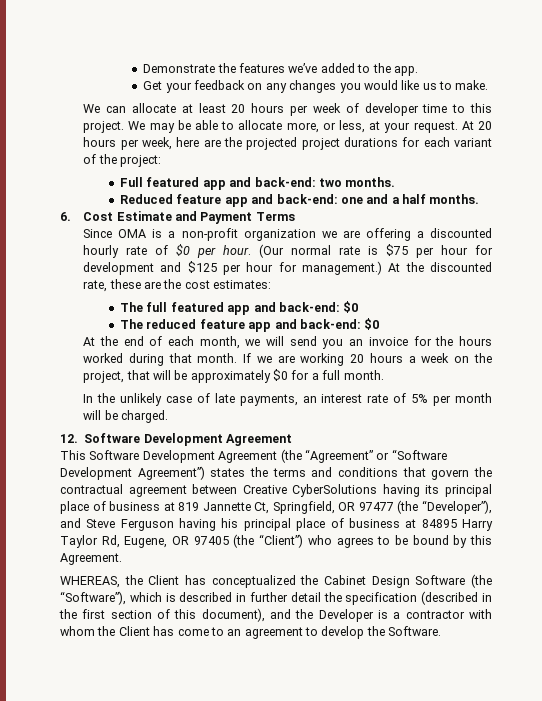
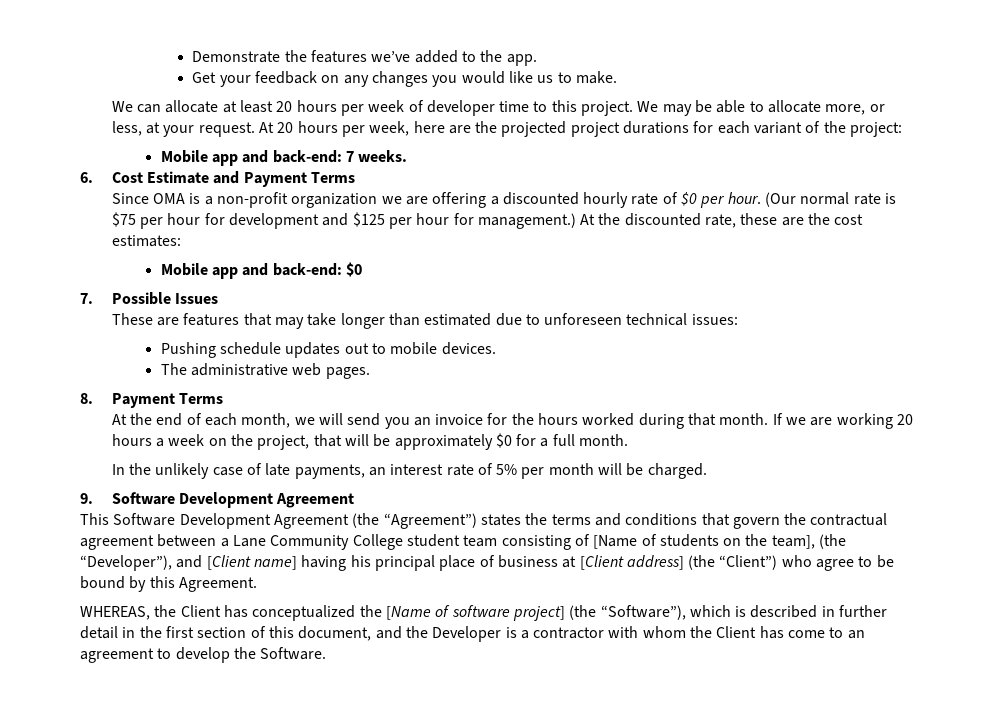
[120,177,396,190] [120,194,480,207] Full featured app and back-end: two months. // Reduced feature app and back-end: one and a half months. -> [160,150,408,166] Mobile app and back-end: 7 weeks.
[120,301,359,315] [120,318,380,332] The full featured app and back-end: $0 // The reduced feature app and back-end: $0 -> [160,262,363,279] [80,292,218,305] [111,313,738,329] [160,342,496,358] [160,363,370,379] [80,393,223,408] Mobile app and back-end: $0 // 7. Possible Issues // These are features that may take longer than estimated due to unforeseen technical issues: // Pushing schedule updates out to mobile devices. // The administrative web pages. // 8. Payment Terms
[60,434,78,443] 12. -> [80,493,93,504] 9.
[304,449,447,463] [60,466,205,480] “Agreement” or “Software Development Agreement”) -> [383,513,477,529] “Agreement”)
[242,484,492,497] [60,501,394,514] Creative CyberSolutions having its principal place of business at 819 Jannette Ct, Springfield, OR 97477 -> [220,534,815,550] a Lane Community College student team consisting of [Name of students on the team],
[86,519,174,531] Steve Ferguson -> [206,555,297,570] [Client name]
[421,519,494,531] [60,535,229,548] 84895 Harry Taylor Rd, Eugene, OR 97405 -> [579,555,684,570] [Client address]
[336,537,374,548] agrees -> [816,559,855,571] agree
[324,575,466,588] Cabinet Design Software -> [385,605,565,621] [Name of software project]
[323,591,479,605] the specification (described -> (118, 632) none
[201,608,265,622] document), -> [298,626,372,641] document,

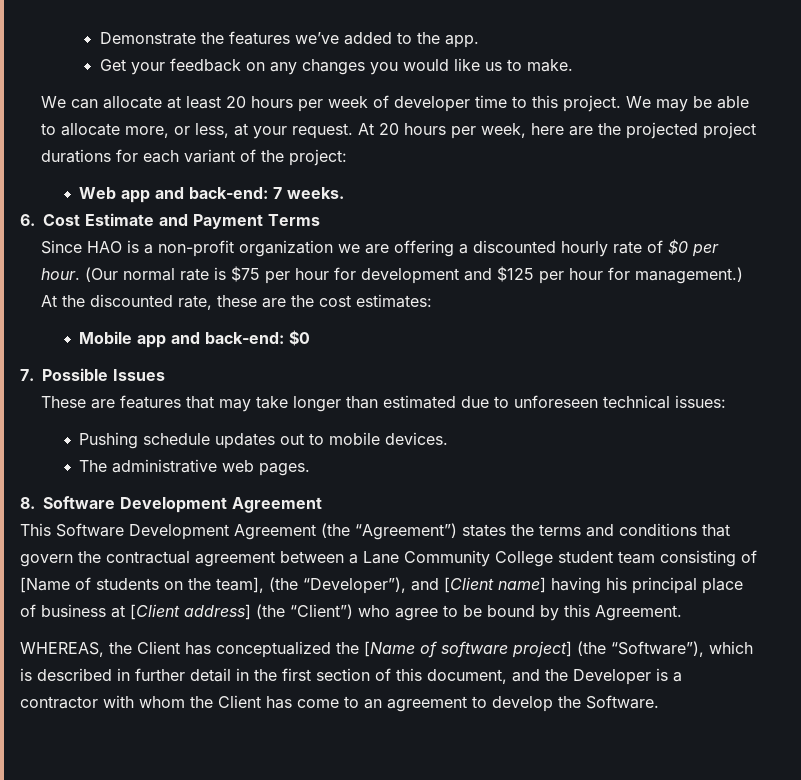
[160,150,208,163] Mobile -> [79,187,117,199] Web
[152,193,185,204] OMA -> [86,241,122,253] HAO
[111,393,223,408] [111,413,913,429] [111,433,629,450] [111,463,707,479] [80,493,93,504] Payment Terms // At the end of each month, we will send you an invoice for the hours worked during that month. If we are working 20 hours a week on the project, that will be approximately $0 for a full month. // In the unlikely case of late payments, an interest rate of 5% per month will be charged. // 9. -> (35, 503) none

